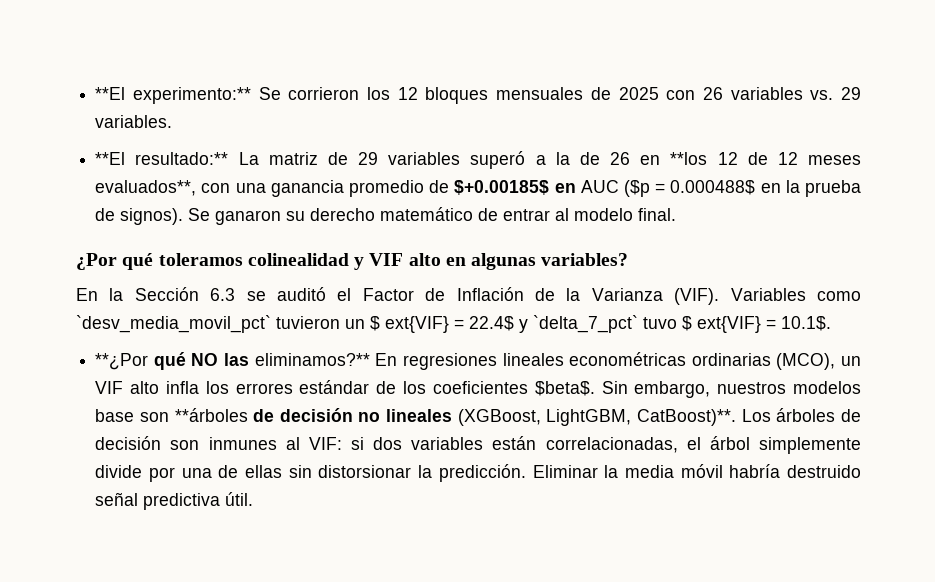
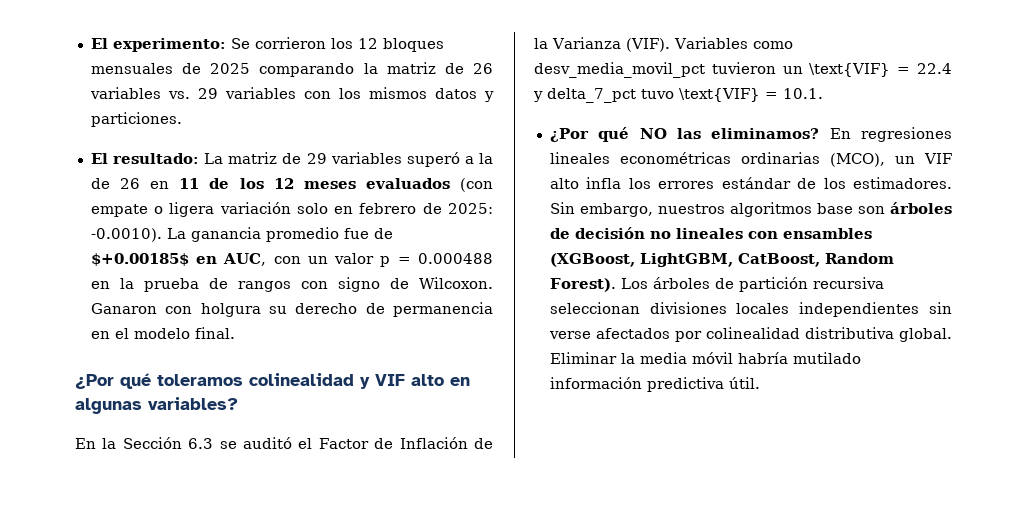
[95,87,251,104] **El experimento:** -> [90,38,226,52] El experimento:
[666,87,861,100] [95,115,173,128] [95,152,229,165] con 26 variables vs. 29 variables. // **El resultado:** -> [259,62,493,77] [89,87,495,102] [90,112,182,127] [90,153,200,164] comparando la matriz de 26 variables vs. 29 variables con los mismos datos y particiones. // El resultado:
[670,152,861,165] [95,180,266,196] **los 12 de 12 meses evaluados**, con una -> [179,178,494,192] [90,202,494,217] [90,228,186,242] 11 de los 12 meses evaluados (con empate o ligera variación solo en febrero de 2025: -0.0010). La
(425, 188) none -> [343,228,369,239] fue
[580,180,861,197] [95,207,570,225] AUC ($p = 0.000488$ en la prueba de signos). Se ganaron su derecho matemático de entrar al -> [223,253,494,267] [90,277,494,292] [90,302,493,317] [90,328,129,339] AUC, con un valor p = 0.000488 en la prueba de rangos con signo de Wilcoxon. Ganaron con holgura su derecho de permanencia en el
[76,315,271,333] `desv_media_movil_pct` -> [534,62,705,78] desv_media_movil_pct
[370,315,831,333] [95,353,149,370] $ ext{VIF} = 22.4$ y `delta_7_pct` tuvo $ ext{VIF} = 10.1$. // **¿Por -> [809,63,952,77] [533,88,823,103] [549,128,589,142] \text{VIF} = 22.4 y delta_7_pct tuvo \text{VIF} = 10.1. // ¿Por
[254,353,370,366] eliminamos?** -> [711,128,820,139] eliminamos?
[432,381,595,396] coeficientes $beta$. -> [853,177,952,189] estimadores.
[793,381,862,394] modelos -> [729,202,812,217] algoritmos
[174,408,248,422] **árboles -> [890,202,952,214] árboles
[457,408,862,426] [95,436,862,454] [95,464,526,482] (XGBoost, LightGBM, CatBoost)**. Los árboles de decisión son inmunes al VIF: si dos variables están correlacionadas, el árbol simplemente divide por una de ellas sin distorsionar la predicción. -> [747,228,872,239] [549,253,894,267] [549,277,884,292] [549,302,952,317] [548,327,952,342] con ensambles (XGBoost, LightGBM, CatBoost, Random Forest). Los árboles de partición recursiva seleccionan divisiones locales independientes sin verse afectados por colinealidad distributiva global.
[786,465,861,478] [95,492,139,506] destruido señal -> [792,352,861,364] [549,377,642,389] mutilado información

